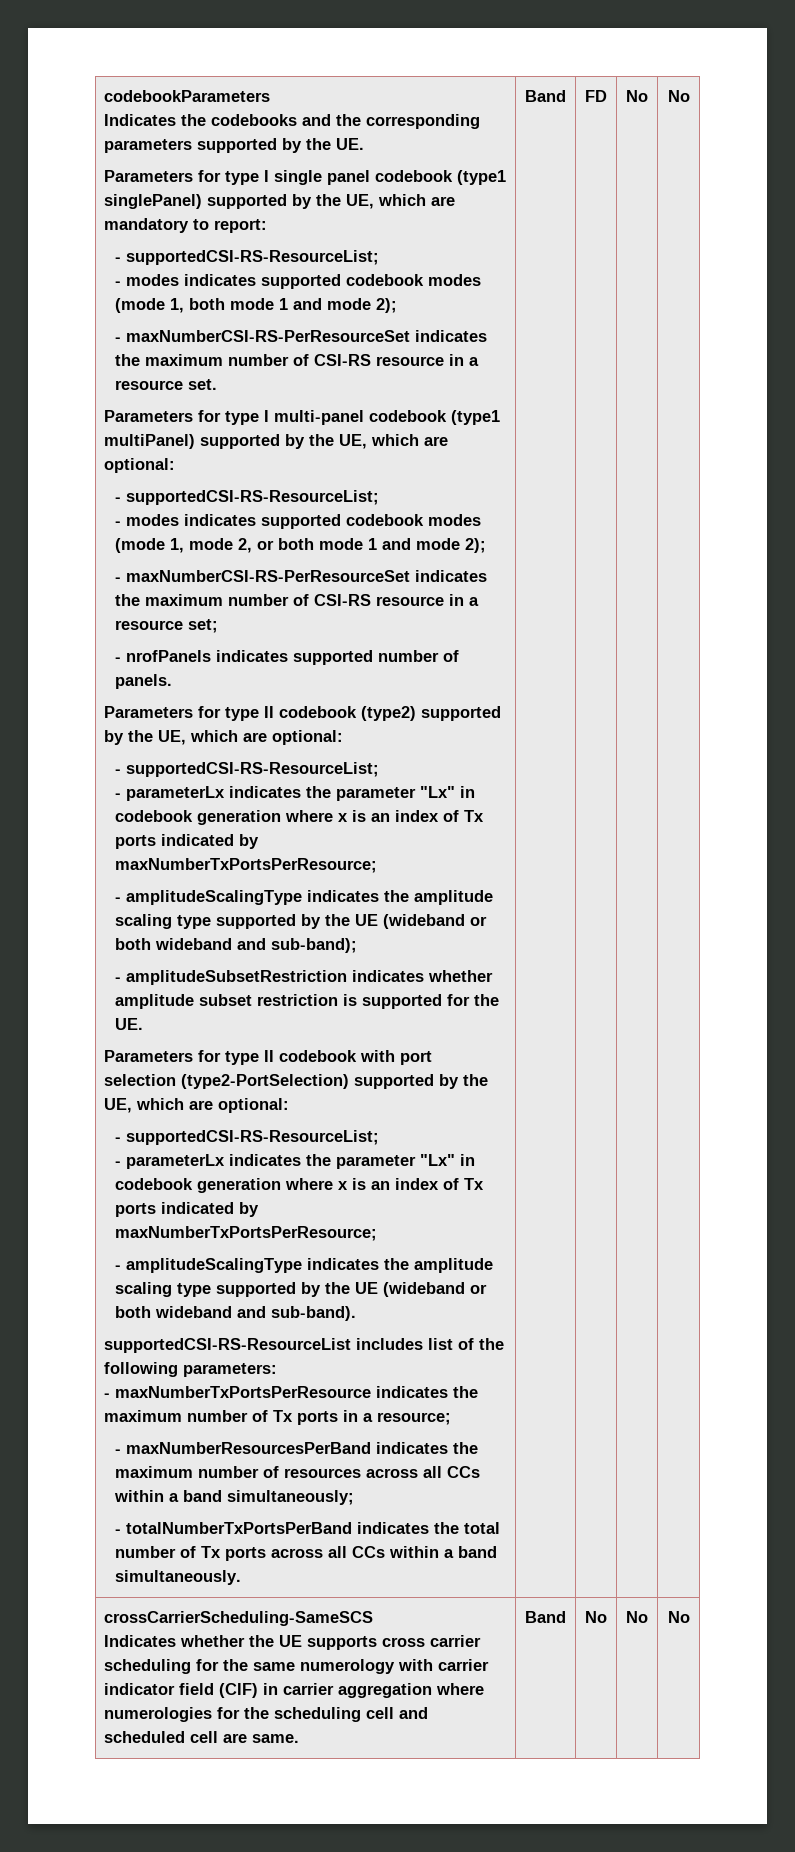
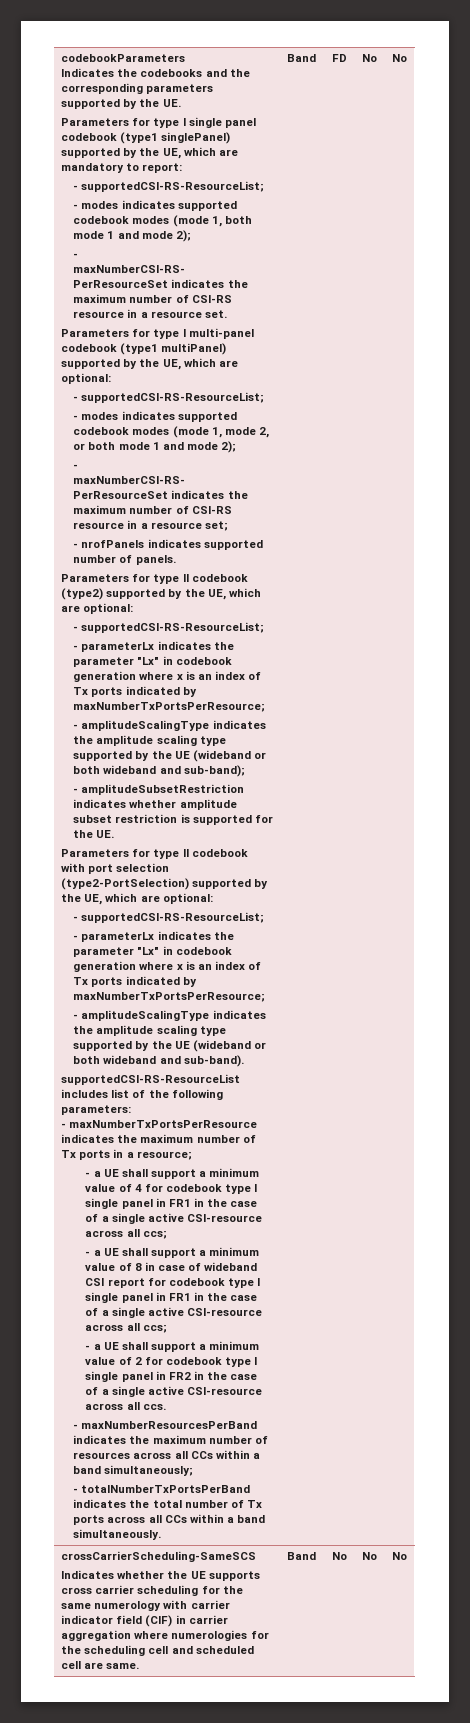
(452, 1418) none -> [85,1168,260,1179] [85,1184,258,1194] [85,1198,258,1209] [85,1213,262,1224] [85,1229,167,1239] [85,1247,260,1258] [85,1262,258,1271] [85,1278,260,1288] [85,1292,258,1303] [85,1307,262,1318] [85,1323,167,1333] [85,1341,260,1352] [85,1357,258,1367] [85,1371,258,1382] [85,1386,262,1397] [85,1402,166,1410] // - a UE shall support a minimum value of 4 for codebook type I single panel in FR1 in the case of a single active CSI-resource across all ccs; // - a UE shall support a minimum value of 8 in case of wideband CSI report for codebook type I single panel in FR1 in the case of a single active CSI-resource across all ccs; // - a UE shall support a minimum value of 2 for codebook type I single panel in FR2 in the case of a single active CSI-resource across all ccs.

